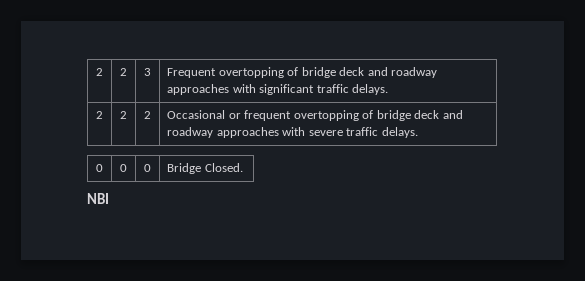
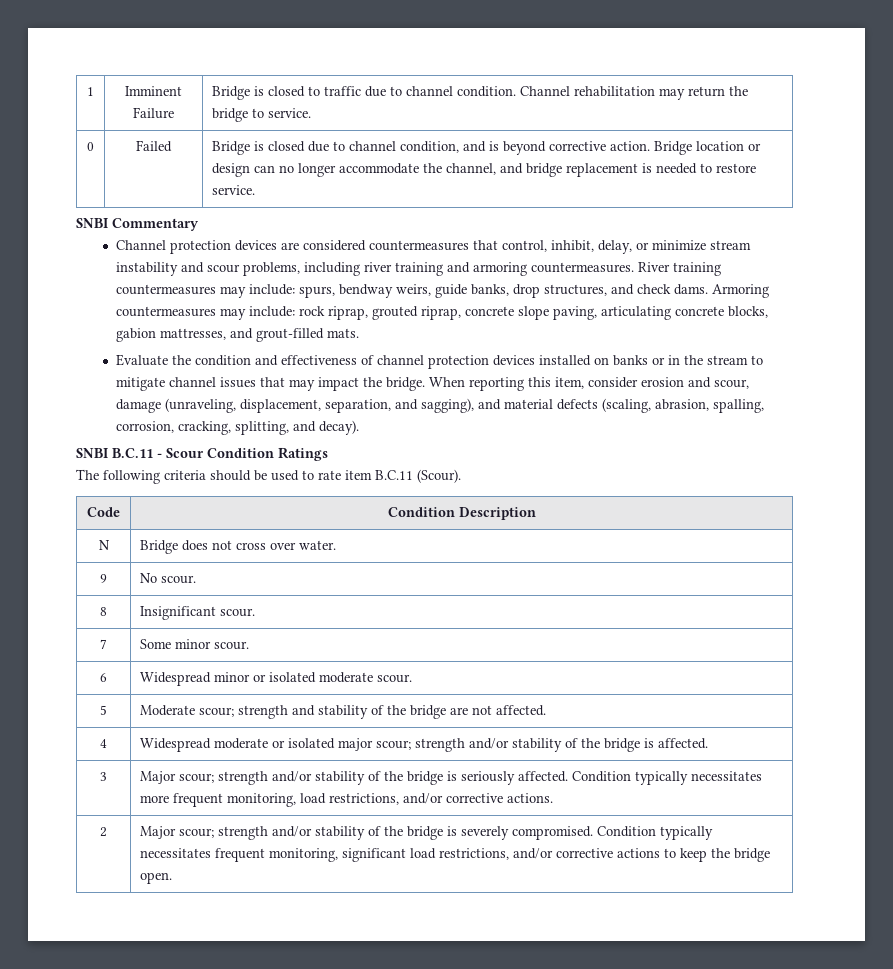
[96,68,103,76] [120,68,127,76] [144,68,151,76] [167,67,438,78] [167,84,389,95] [96,111,103,119] [120,111,127,119] [144,111,151,119] [167,110,463,121] [167,127,418,138] [96,164,103,172] [120,164,127,172] [144,164,151,172] [167,163,243,174] [87,193,109,204] 2 | 2 | 3 | Frequent overtopping of bridge deck and roadway approaches with significant traffic delays. // 2 | 2 | 2 | Occasional or frequent overtopping of bridge deck and roadway approaches with severe traffic delays. // 0 | 0 | 0 | Bridge Closed. // NBI -> [87,87,94,96] [125,86,182,96] [133,107,174,119] [212,86,749,100] [212,108,312,122] [87,142,94,151] [136,140,172,152] [212,141,762,155] [212,163,757,177] [212,185,256,195] [76,218,199,231] [116,240,752,254] [116,262,722,276] [116,284,770,298] [116,306,769,320] [116,328,360,342] [116,354,764,369] [116,377,750,391] [116,398,765,413] [116,420,360,435] [76,447,328,461] [76,469,461,484] [87,507,120,517] [387,507,536,520] [98,540,110,550] [140,540,337,554] [100,574,107,583] [140,573,197,584] [100,607,107,616] [140,606,256,620] [100,639,107,649] [140,639,250,650] [100,673,107,682] [140,672,413,686] [100,705,107,715] [140,705,547,719] [100,739,107,748] [140,738,709,752] [100,772,107,781] [140,771,763,785] [140,793,554,807] [100,827,107,837] [140,826,714,840] [140,848,771,862] [140,872,173,884] 1 | Imminent Failure | Bridge is closed to traffic due to channel condition. Channel rehabilitation may return the bridge to service. // 0 | Failed | Bridge is closed due to channel condition, and is beyond corrective action. Bridge location or design can no longer accommodate the channel, and bridge replacement is needed to restore service. // SNBI Commentary // Channel protection devices are considered countermeasures that control, inhibit, delay, or minimize stream instability and scour problems, including river training and armoring countermeasures. River training countermeasures may include: spurs, bendway weirs, guide banks, drop structures, and check dams. Armoring countermeasures may include: rock riprap, grouted riprap, concrete slope paving, articulating concrete blocks, gabion mattresses, and grout-filled mats. // Evaluate the condition and effectiveness of channel protection devices installed on banks or in the stream to mitigate channel issues that may impact the bridge. When reporting this item, consider erosion and scour, damage (unraveling, displacement, separation, and sagging), and material defects (scaling, abrasion, spalling, corrosion, cracking, splitting, and decay). // SNBI B.C.11 - Scour Condition Ratings // The following criteria should be used to rate item B.C.11 (Scour). // Code | Condition Description // N | Bridge does not cross over water. // 9 | No scour. // 8 | Insignificant scour. // 7 | Some minor scour. // 6 | Widespread minor or isolated moderate scour. // 5 | Moderate scour; strength and stability of the bridge are not affected. // 4 | Widespread moderate or isolated major scour; strength and/or stability of the bridge is affected. // 3 | Major scour; strength and/or stability of the bridge is seriously affected. Condition typically necessitates more frequent monitoring, load restrictions, and/or corrective actions. // 2 | Major scour; strength and/or stability of the bridge is severely compromised. Condition typically necessitates frequent monitoring, significant load restrictions, and/or corrective actions to keep the bridge open.

